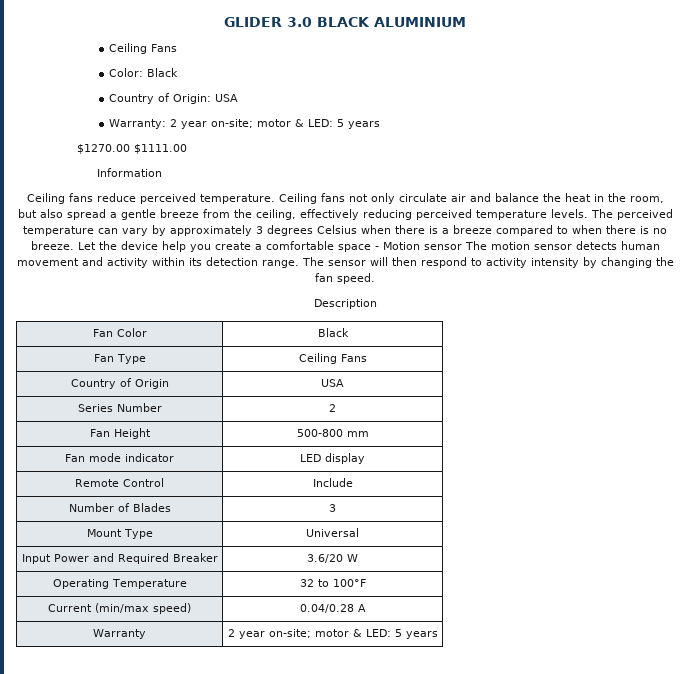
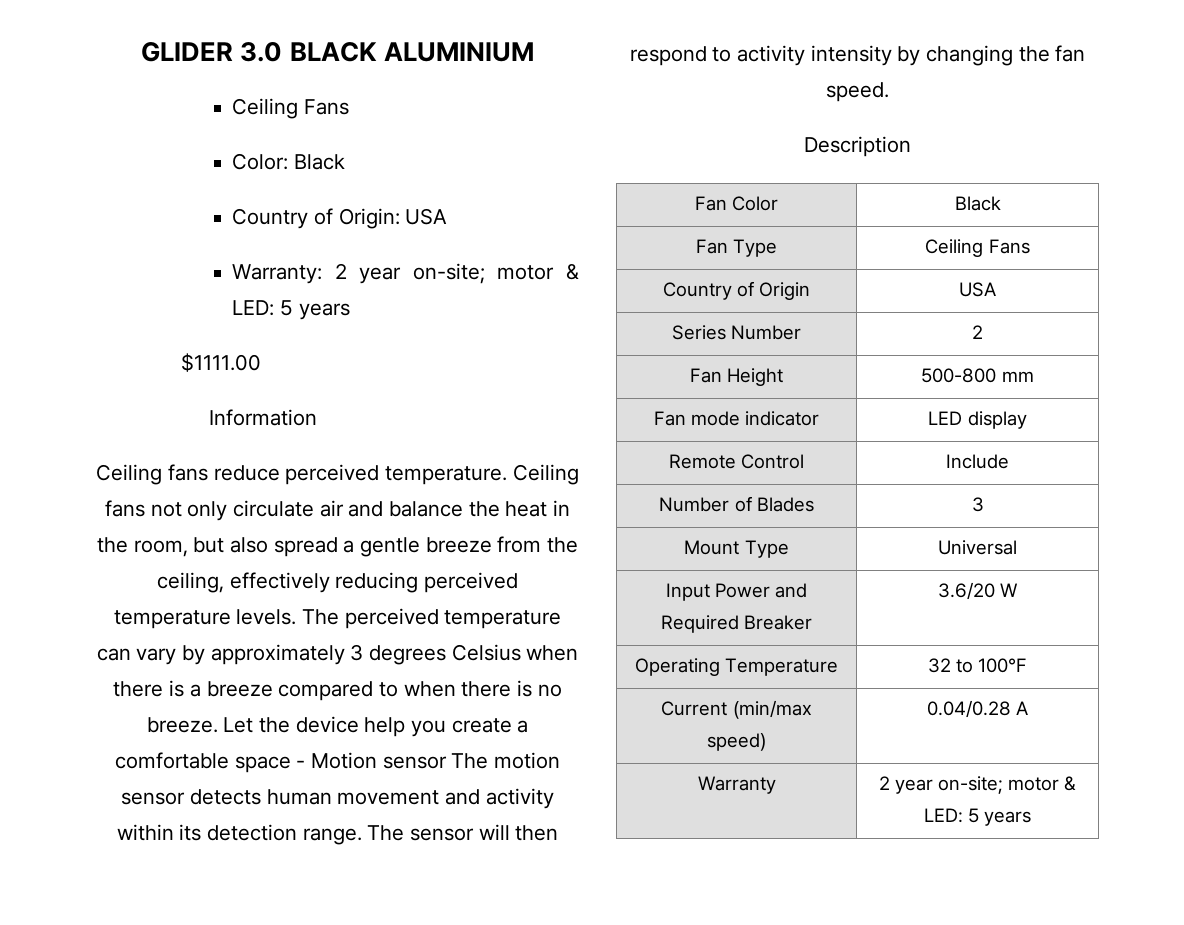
[76,144,130,154] $1270.00 -> (350, 311) none

